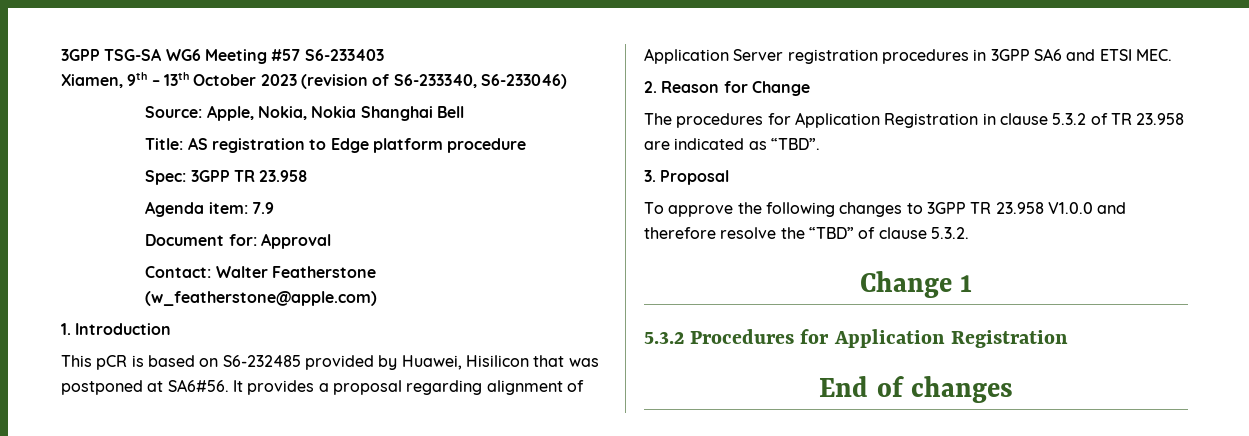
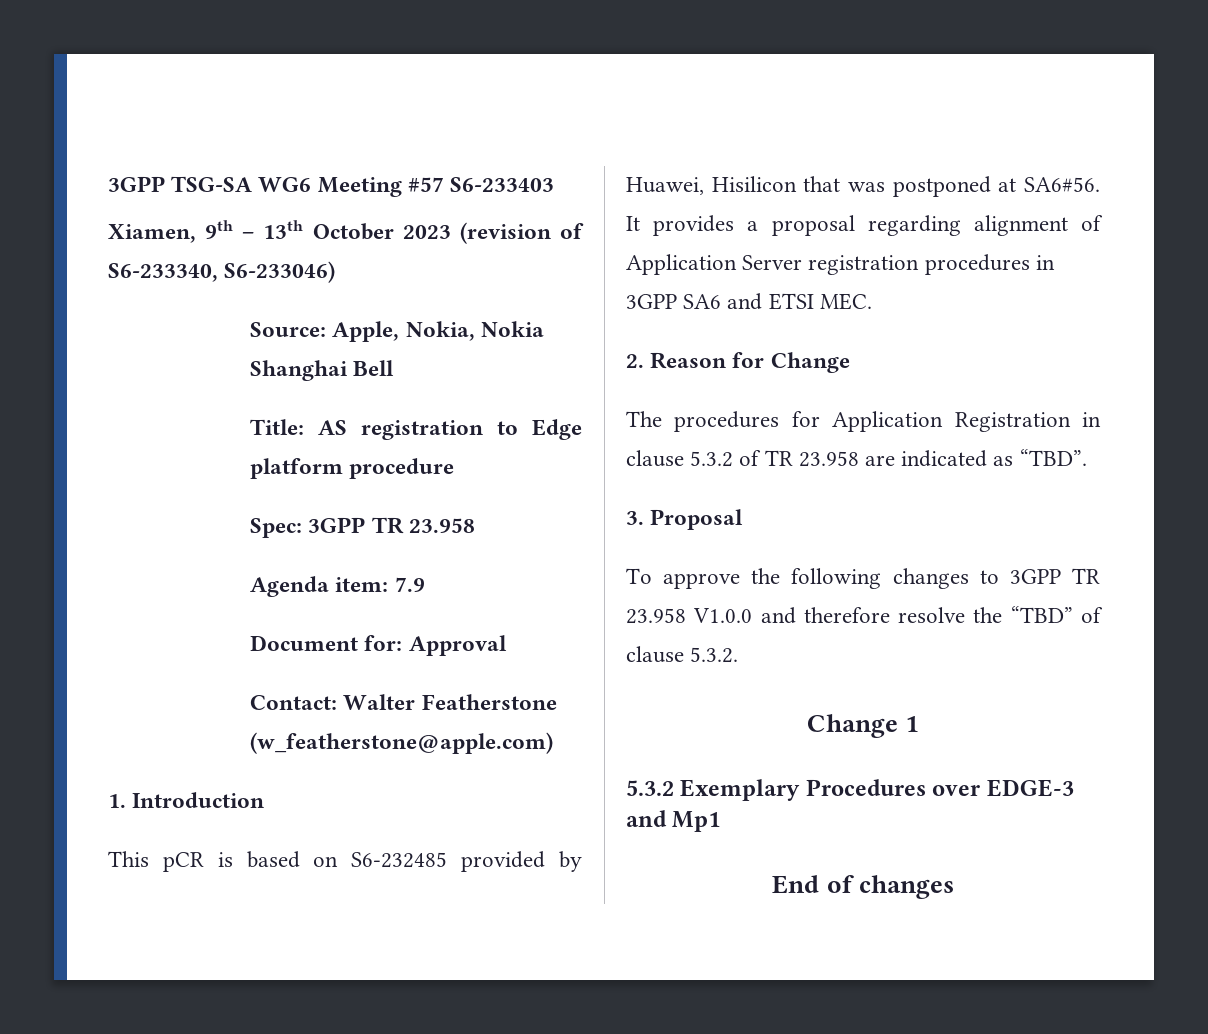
[690,329,1068,348] Procedures for Application Registration -> [680,779,1074,801] [626,810,721,832] Exemplary Procedures over EDGE-3 and Mp1

